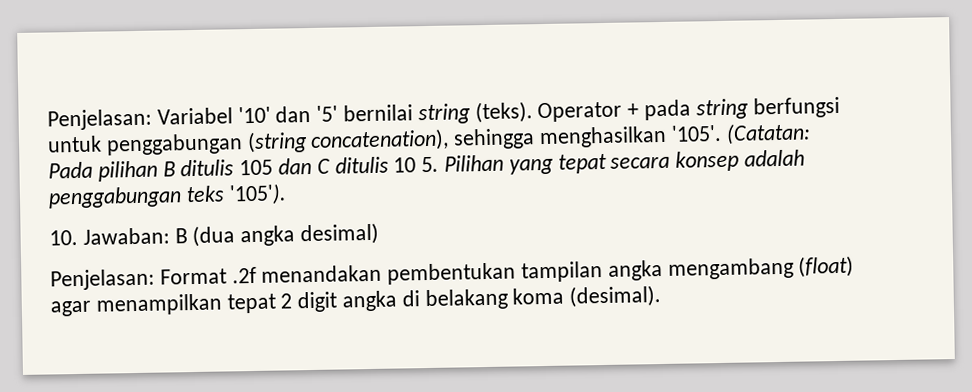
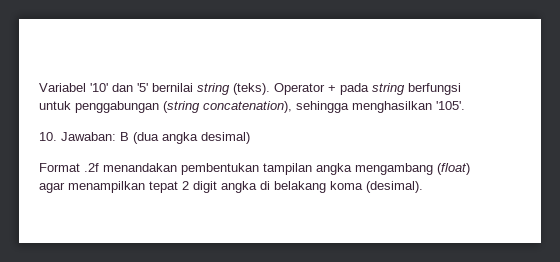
[47,108,152,131] Penjelasan: -> (39, 87) none
[725,122,811,145] [48,149,806,182] [48,183,287,209] (Catatan: Pada pilihan B ditulis 105 dan C ditulis 10 5. Pilihan yang tepat secara konsep adalah penggabungan teks '105'). -> (465, 105) none
[50,268,155,291] Penjelasan: -> (250, 138) none

